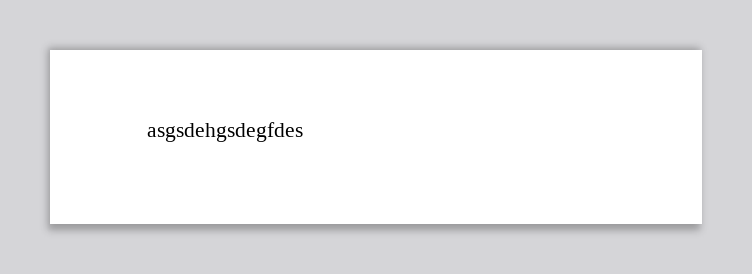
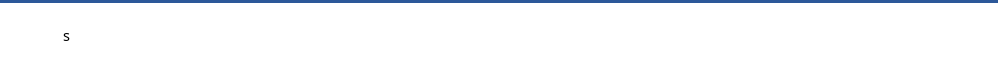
[147,122,303,142] asgsdehgsdegfdes -> [63,33,70,41] s

